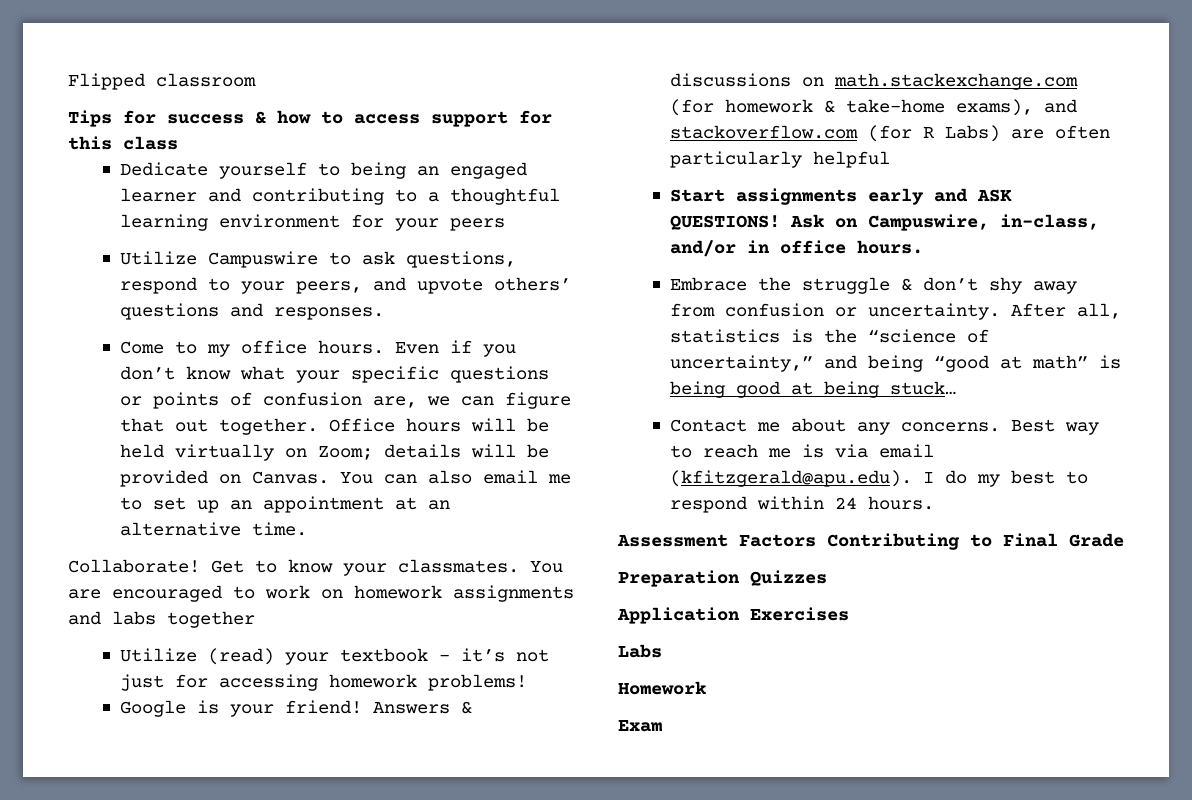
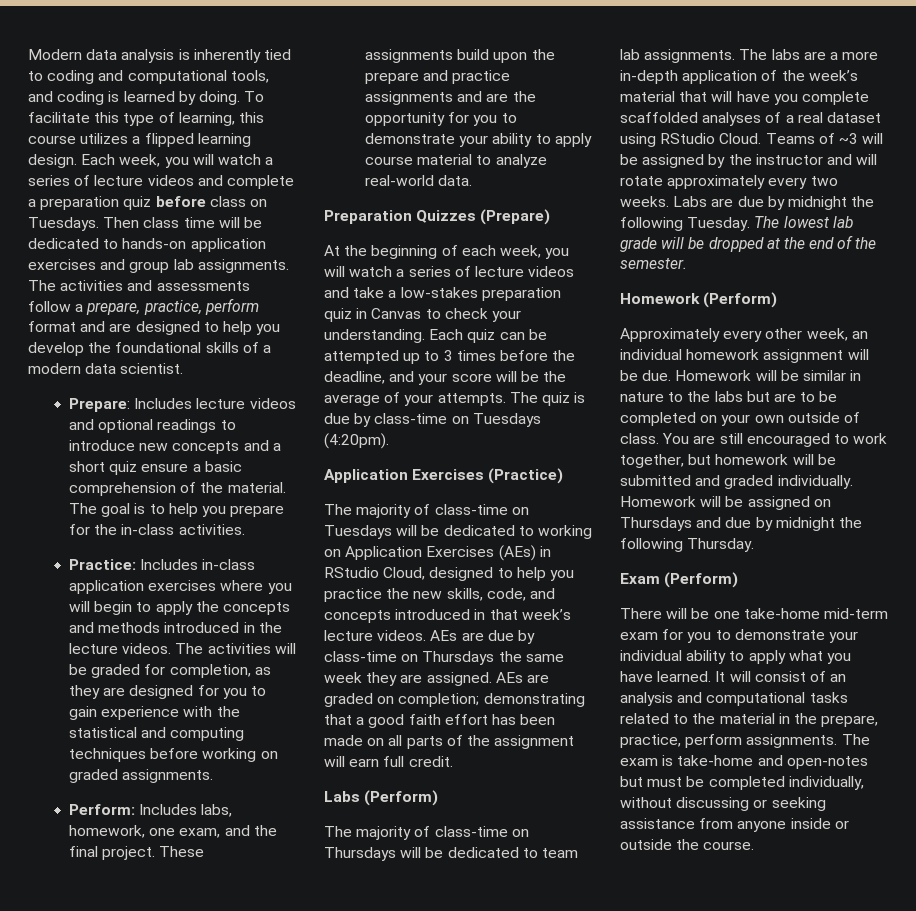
[68,73,256,90] [68,110,552,127] [68,136,178,150] [119,162,527,179] [119,188,560,205] [119,214,505,231] [119,251,516,268] [119,277,571,294] [119,303,384,320] [119,340,516,357] [119,366,549,383] [119,392,571,409] [119,418,549,435] [119,444,549,461] [119,470,571,487] [119,496,450,513] [119,522,307,536] [68,559,519,576] Flipped classroom // Tips for success & how to access support for this class // Dedicate yourself to being an engaged learner and contributing to a thoughtful learning environment for your peers // Utilize Campuswire to ask questions, respond to your peers, and upvote others’ questions and responses. // Come to my office hours. Even if you don’t know what your specific questions or points of confusion are, we can figure that out together. Office hours will be held virtually on Zoom; details will be provided on Canvas. You can also email me to set up an appointment at an alternative time. // Collaborate! Get to know your classmates. -> [28,49,291,63] [28,70,269,84] [28,91,265,105] [28,112,264,126] [28,133,251,147] [28,154,274,168] [28,175,294,189] [28,196,267,210] [28,217,262,231] [28,238,266,252] [28,259,289,273] [28,280,250,291] [28,298,259,315] [28,321,281,335] [28,342,271,356] [28,363,184,374] [69,398,296,412] [69,419,236,433] [69,440,281,454] [69,461,242,475] [69,482,286,496] [69,503,285,517] [69,524,245,535] [69,559,256,570] [69,580,292,594] [69,601,290,615] [69,622,282,633] [69,643,296,654] [69,664,271,678] [69,685,266,699] [69,706,240,720] [69,727,245,741] [69,748,278,762] [69,769,214,783] [69,804,233,817] [69,825,277,838] [69,846,205,860] [365,49,555,63] [365,70,511,84] [365,91,536,105] [365,112,517,126] [365,133,592,147] [365,154,547,168] [365,175,473,186] [324,209,551,225] [324,245,570,259] [324,266,575,277] [324,287,561,301] [324,308,521,322] [324,329,547,343] [324,350,576,364] [324,371,567,385] [324,392,586,406] [324,413,541,427] [324,433,389,449] [324,468,564,484] [324,504,529,518] [324,525,592,539] [324,545,551,561] [324,567,574,581] [324,588,555,602] [324,609,571,623] [324,630,535,644] [324,651,564,665] [324,672,549,686] [324,693,585,707] [324,714,556,728] [324,735,575,749] [324,756,453,767] [324,790,439,806] [324,826,529,840] [324,847,578,861] [620,49,879,63] [620,70,858,84] [620,91,869,105] [620,112,881,126] [620,133,884,147] [620,154,878,168] [620,175,838,189] [620,196,875,210] [620,216,853,231] [620,235,877,252] [620,258,687,269] [620,292,778,308] [620,328,868,342] [620,349,869,363] [620,370,862,381] [620,391,838,402] [620,412,860,426] [620,433,659,444] Modern data analysis is inherently tied to coding and computational tools, and coding is learned by doing. To facilitate this type of learning, this course utilizes a flipped learning design. Each week, you will watch a series of lecture videos and complete a preparation quiz before class on Tuesdays. Then class time will be dedicated to hands-on application exercises and group lab assignments. The activities and assessments follow a prepare, practice, perform format and are designed to help you develop the foundational skills of a modern data scientist. // Prepare: Includes lecture videos and optional readings to introduce new concepts and a short quiz ensure a basic comprehension of the material. The goal is to help you prepare for the in-class activities. // Practice: Includes in-class application exercises where you will begin to apply the concepts and methods introduced in the lecture videos. The activities will be graded for completion, as they are designed for you to gain experience with the statistical and computing techniques before working on graded assignments. // Perform: Includes labs, homework, one exam, and the final project. These assignments build upon the prepare and practice assignments and are the opportunity for you to demonstrate your ability to apply course material to analyze real-world data. // Preparation Quizzes (Prepare) // At the beginning of each week, you will watch a series of lecture videos and take a low-stakes preparation quiz in Canvas to check your understanding. Each quiz can be attempted up to 3 times before the deadline, and your score will be the average of your attempts. The quiz is due by class-time on Tuesdays (4:20pm). // Application Exercises (Practice) // The majority of class-time on Tuesdays will be dedicated to working on Application Exercises (AEs) in RStudio Cloud, designed to help you practice the new skills, code, and concepts introduced in that week’s lecture videos. AEs are due by class-time on Thursdays the same week they are assigned. AEs are graded on completion; demonstrating that a good faith effort has been made on all parts of the assignment will earn full credit. // Labs (Perform) // The majority of class-time on Thursdays will be dedicated to team lab assignments. The labs are a more in-depth application of the week’s material that will have you complete scaffolded analyses of a real dataset using RStudio Cloud. Teams of ~3 will be assigned by the instructor and will rotate approximately every two weeks. Labs are due by midnight the following Tuesday. The lowest lab grade will be dropped at the end of the semester. // Homework (Perform) // Approximately every other week, an individual homework assignment will be due. Homework will be similar in nature to the labs but are to be completed on your own outside of class.
(101, 594) none -> [719,433,743,444] still
[321,585,574,602] [68,611,255,628] [119,648,549,665] [119,674,527,691] [119,700,472,717] [669,73,1078,90] [669,99,1077,116] [669,125,1110,142] [669,151,890,168] [669,188,1012,205] [669,214,1099,231] [669,240,923,257] [669,277,1077,294] [669,303,1121,320] [669,329,989,343] [669,355,1121,372] [669,381,956,398] [669,418,1099,435] [669,444,934,458] [669,470,1088,487] [669,496,934,513] [617,533,1124,550] [618,570,827,587] [617,607,849,624] [618,644,662,658] [618,681,706,695] [618,720,662,732] on homework assignments and labs together // Utilize (read) your textbook – it’s not just for accessing homework problems! // Google is your friend! Answers & discussions on math.stackexchange.com (for homework & take-home exams), and stackoverflow.com (for R Labs) are often particularly helpful // Start assignments early and ASK QUESTIONS! Ask on Campuswire, in-class, and/or in office hours. // Embrace the struggle & don’t shy away from confusion or uncertainty. After all, statistics is the “science of uncertainty,” and being “good at math” is being good at being stuck… // Contact me about any concerns. Best way to reach me is via email (kfitzgerald@apu.edu). I do my best to respond within 24 hours. // Assessment Factors Contributing to Final Grade // Preparation Quizzes // Application Exercises // Labs // Homework // Exam -> [620,454,836,468] [620,475,853,489] [620,496,831,510] [620,517,862,531] [620,538,755,552] [620,572,739,588] [620,608,888,619] [620,629,858,643] [620,650,851,664] [620,671,847,682] [620,692,848,706] [620,713,879,727] [620,734,870,748] [620,755,868,769] [620,776,864,790] [620,797,826,811] [620,818,849,832] [620,839,755,850] together, but homework will be submitted and graded individually. Homework will be assigned on Thursdays and due by midnight the following Thursday. // Exam (Perform) // There will be one take-home mid-term exam for you to demonstrate your individual ability to apply what you have learned. It will consist of an analysis and computational tasks related to the material in the prepare, practice, perform assignments. The exam is take-home and open-notes but must be completed individually, without discussing or seeking assistance from anyone inside or outside the course.

